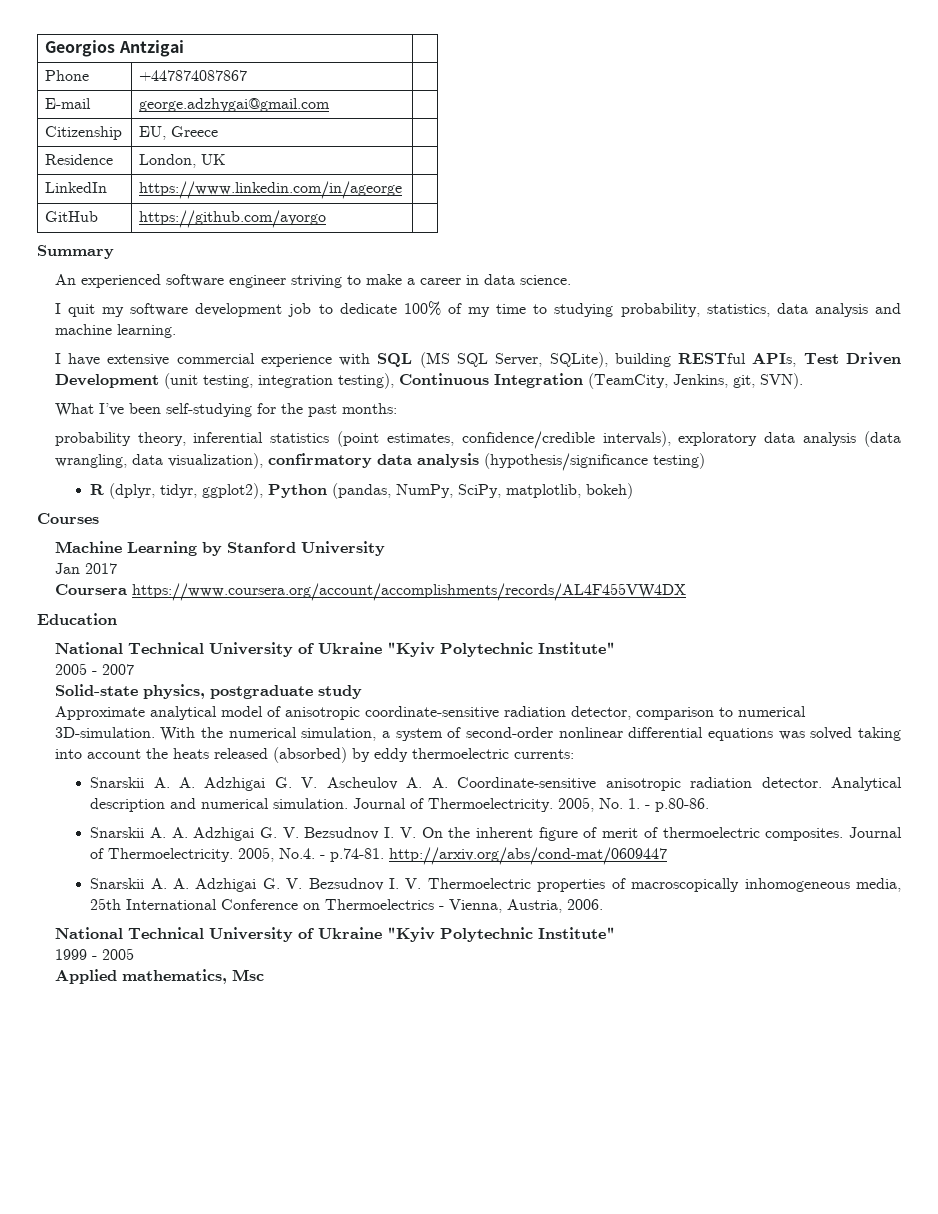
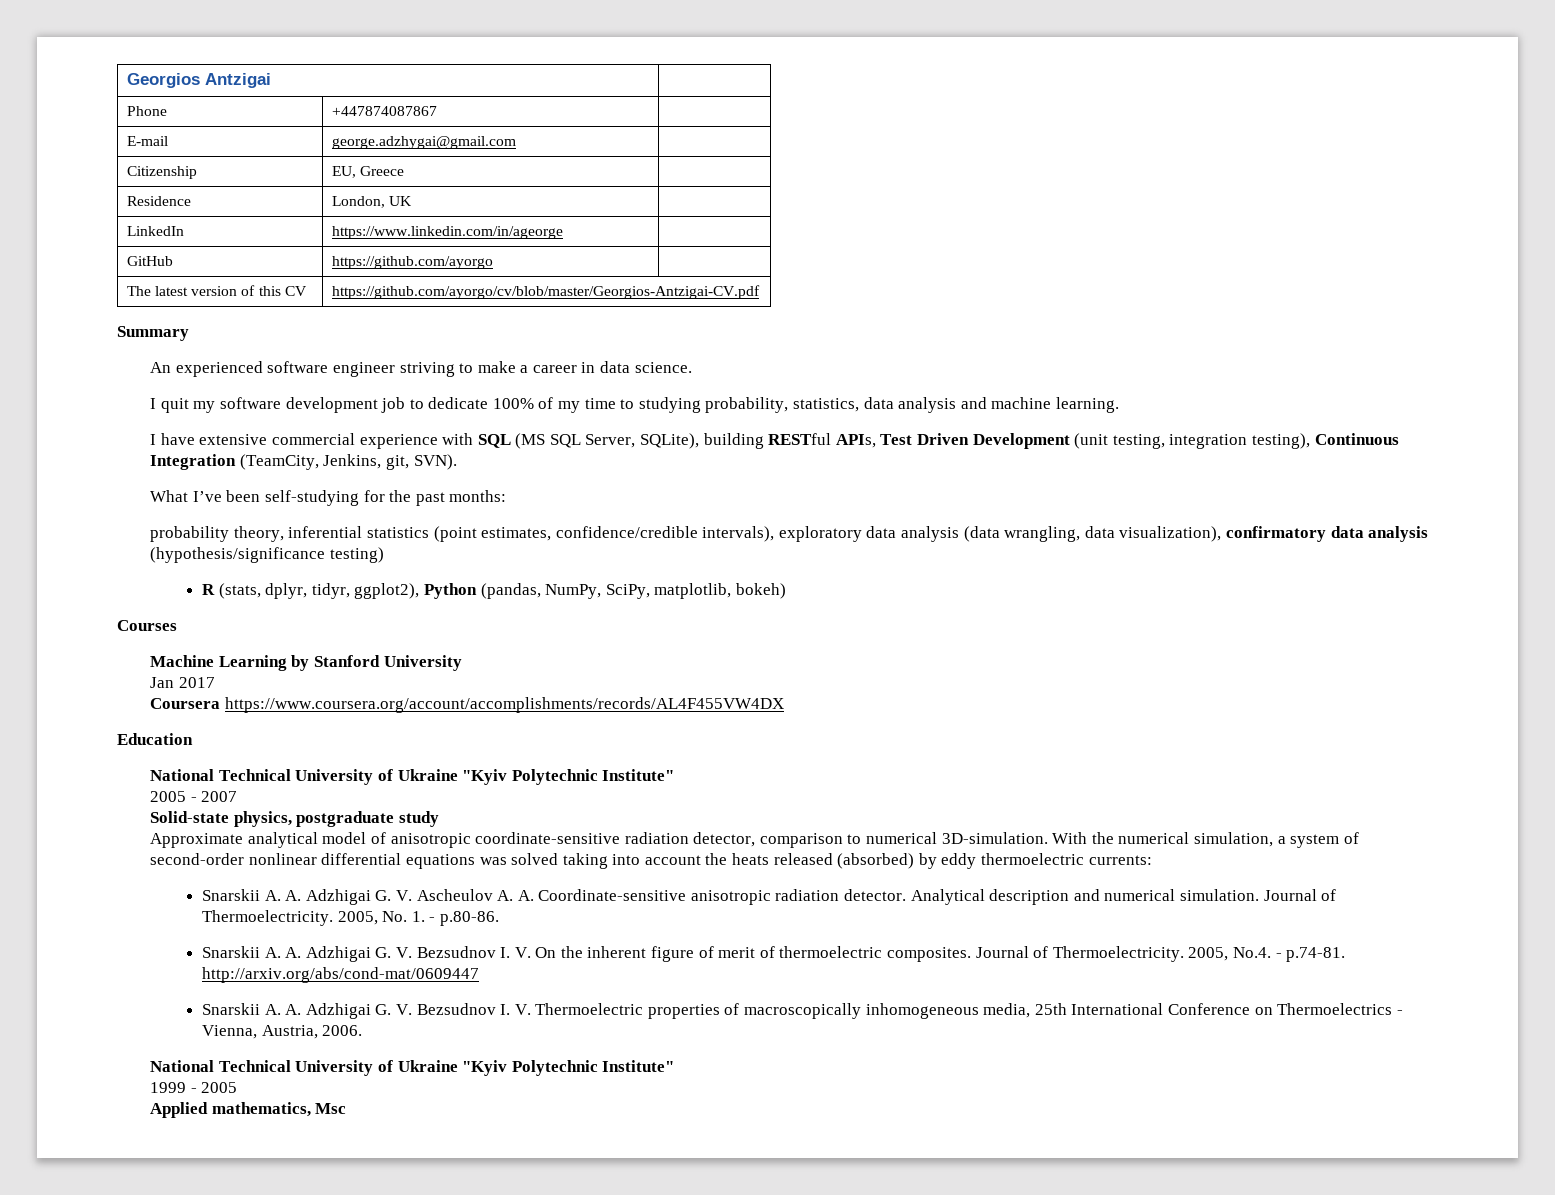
(327, 219) none -> [126,285,307,296] [331,285,760,299] // The latest version of this CV | https://github.com/ayorgo/cv/blob/master/Georgios-Antzigai-CV.pdf
[109,483,156,499] (dplyr, -> [218,583,308,599] (stats, dplyr,

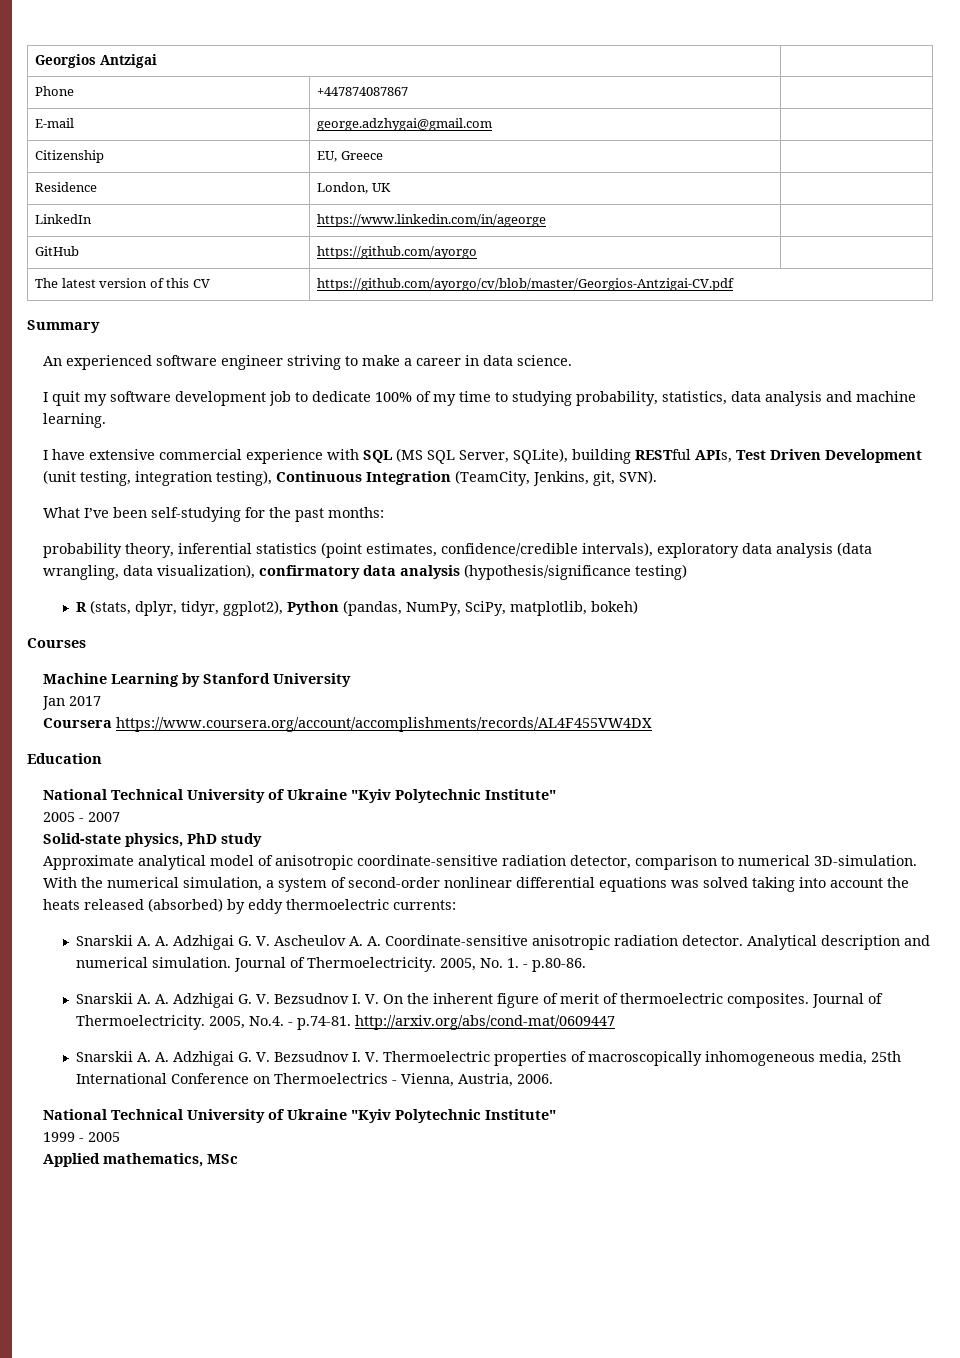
[296,811,395,827] postgraduate -> [187,833,218,844] PhD
[315,1103,347,1114] Msc -> [207,1154,239,1164] MSc

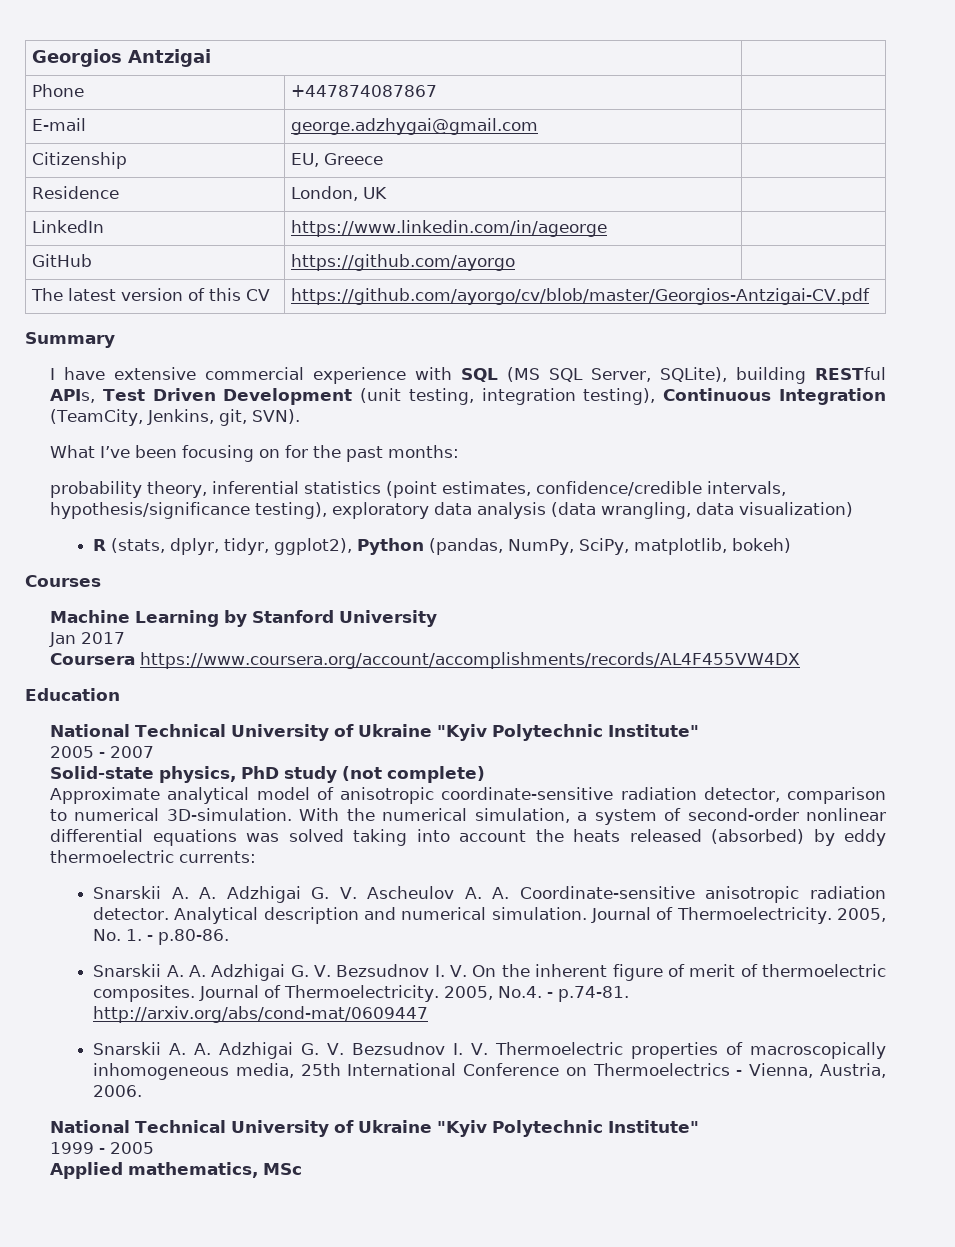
[43,355,573,370] [43,391,917,406] [43,413,107,428] // An experienced software engineer striving to make a career in data science. // I quit my software development job to dedicate 100% of my time to studying probability, statistics, data analysis and machine learning. -> (115, 340) none
[151,507,242,522] self-studying -> [182,445,281,462] focusing on
[582,542,654,557] intervals), -> [707,481,787,496] [50,502,328,519] intervals, hypothesis/significance testing),
[157,564,688,580] visualization), confirmatory data analysis (hypothesis/significance testing) -> [739,502,854,517] visualization)
(263, 840) none -> [342,766,486,783] (not complete)

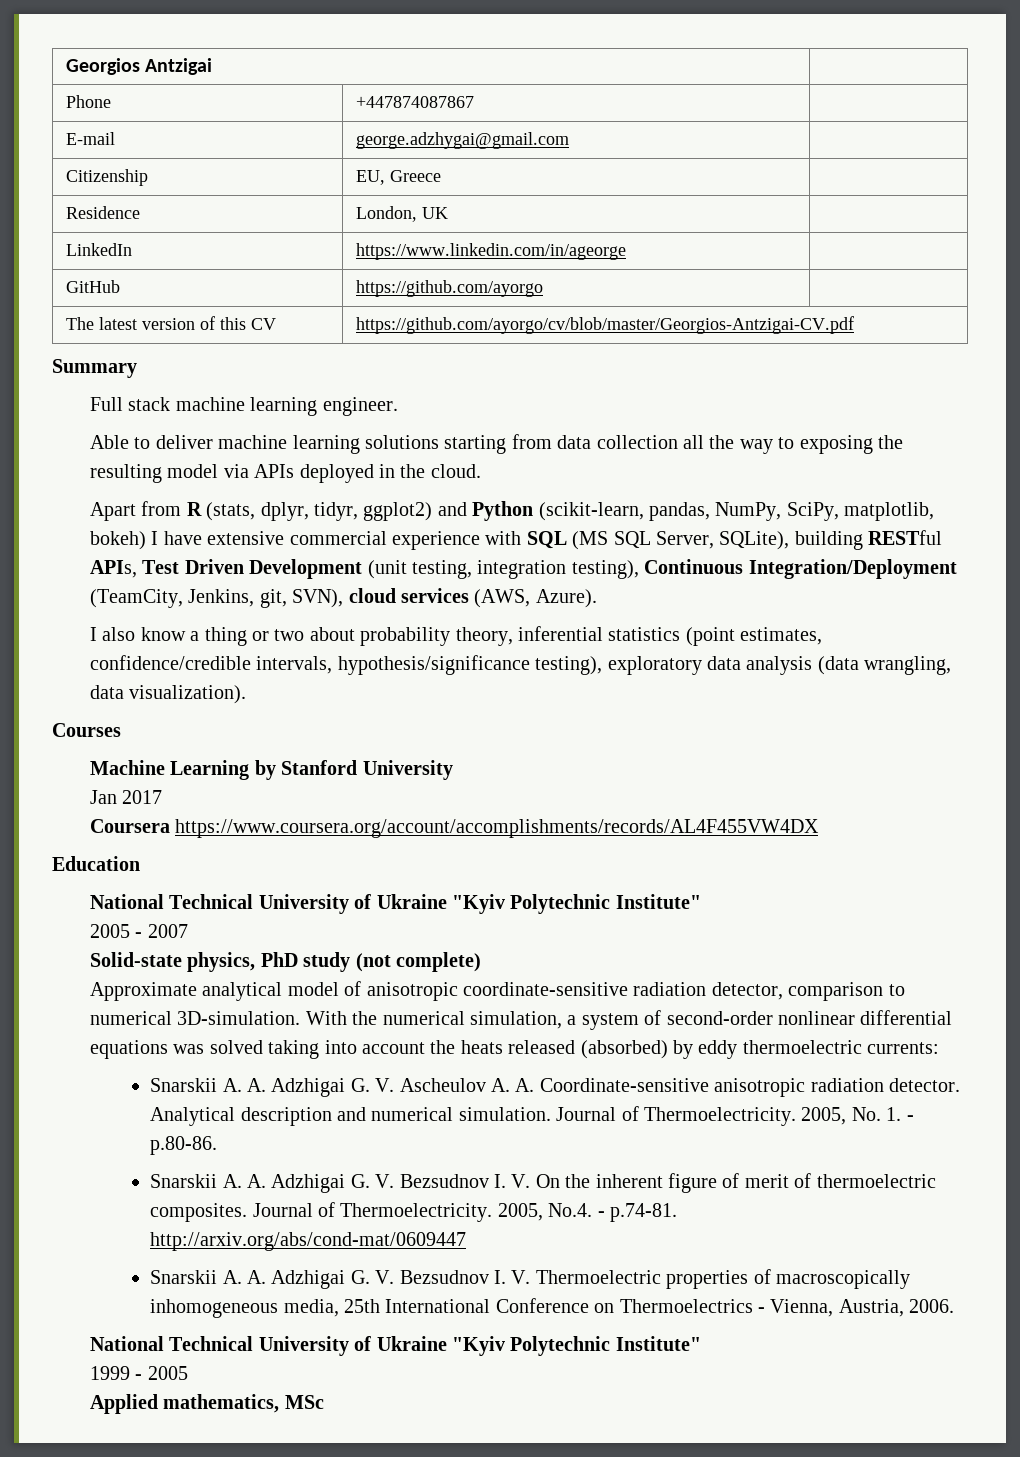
(115, 340) none -> [90,397,398,416] [90,434,904,454] [90,464,481,483] [90,501,935,521] [90,531,147,550] Full stack machine learning engineer. // Able to deliver machine learning solutions starting from data collection all the way to exposing the resulting model via APIs deployed in the cloud. // Apart from R (stats, dplyr, tidyr, ggplot2) and Python (scikit-learn, pandas, NumPy, SciPy, matplotlib, bokeh)
[779,388,887,405] Integration -> [748,559,957,579] Integration/Deployment
[251,409,300,424] [50,445,460,462] SVN). // What I’ve been focusing on for the past months: // -> [292,588,597,608] [90,627,355,646] SVN), cloud services (AWS, Azure). // I also know a thing or two about
[739,502,854,517] [93,538,792,555] visualization) // R (stats, dplyr, tidyr, ggplot2), Python (pandas, NumPy, SciPy, matplotlib, bokeh) -> [129,685,247,704] visualization).

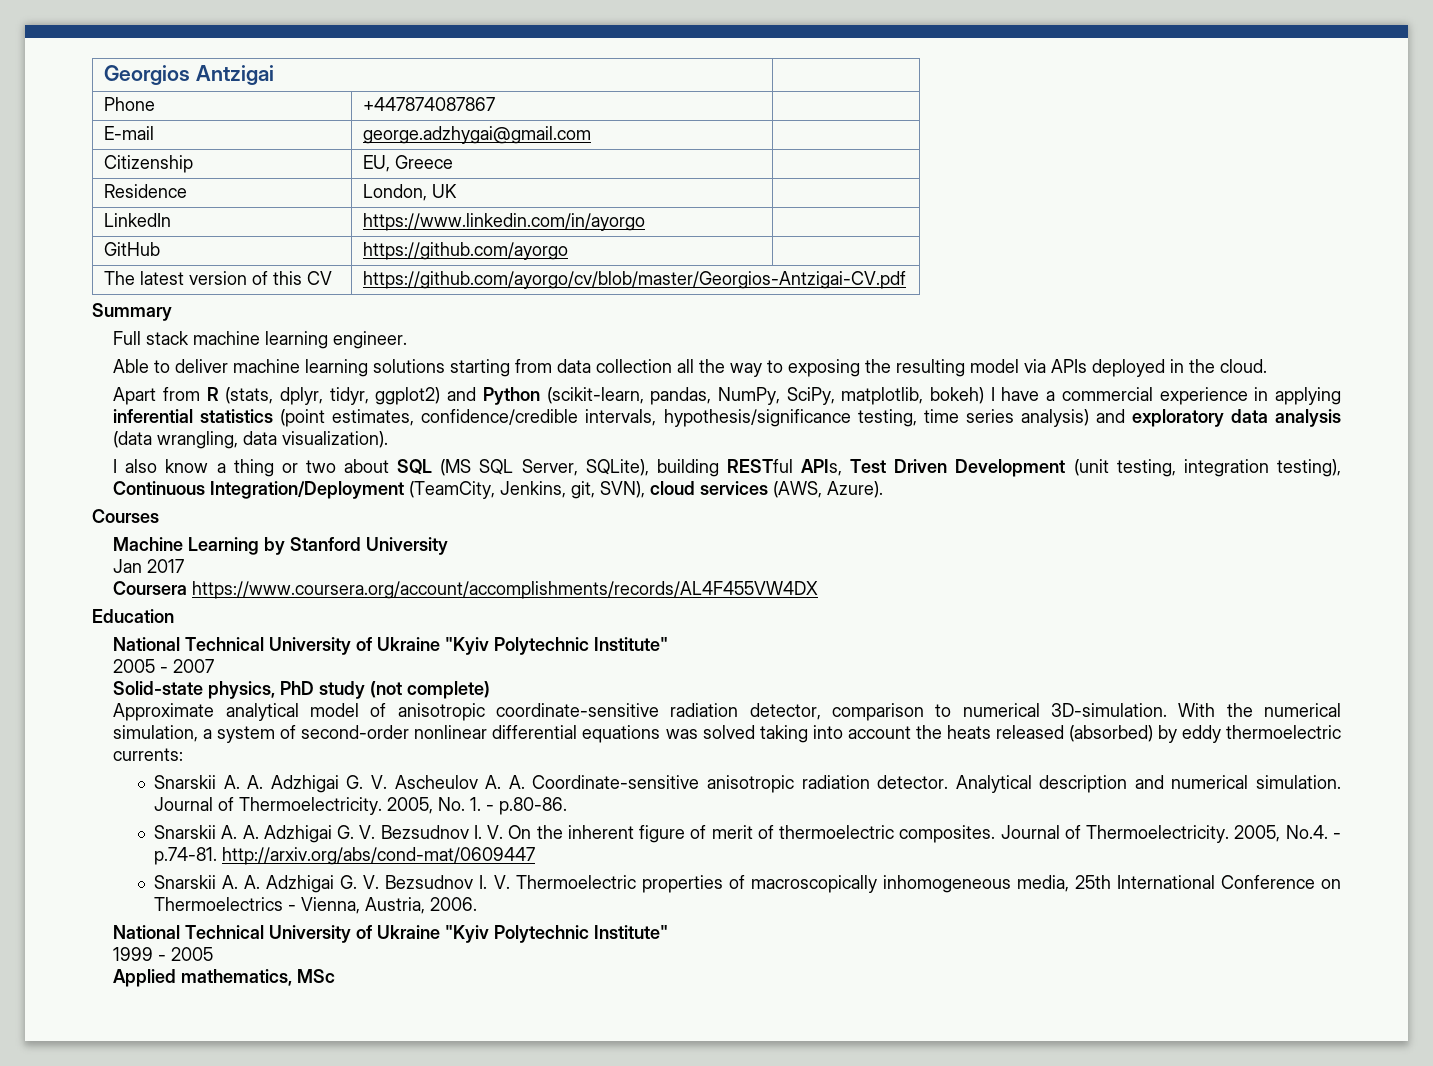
[356,243,627,260] https://www.linkedin.com/in/ageorge -> [362,213,645,231] https://www.linkedin.com/in/ayorgo
[207,531,285,545] extensive -> [1046,391,1056,401] a
[485,531,522,545] with -> [1254,387,1342,405] [113,409,1341,427] [113,431,389,449] [113,459,390,477] in applying inferential statistics (point estimates, confidence/credible intervals, hypothesis/significance testing, time series analysis) and exploratory data analysis (data wrangling, data visualization). // I also know a thing or two about
[90,626,823,646] [90,655,952,675] [90,685,247,704] // I also know a thing or two about probability theory, inferential statistics (point estimates, confidence/credible intervals, hypothesis/significance testing), exploratory data analysis (data wrangling, data visualization). -> (884, 489) none

